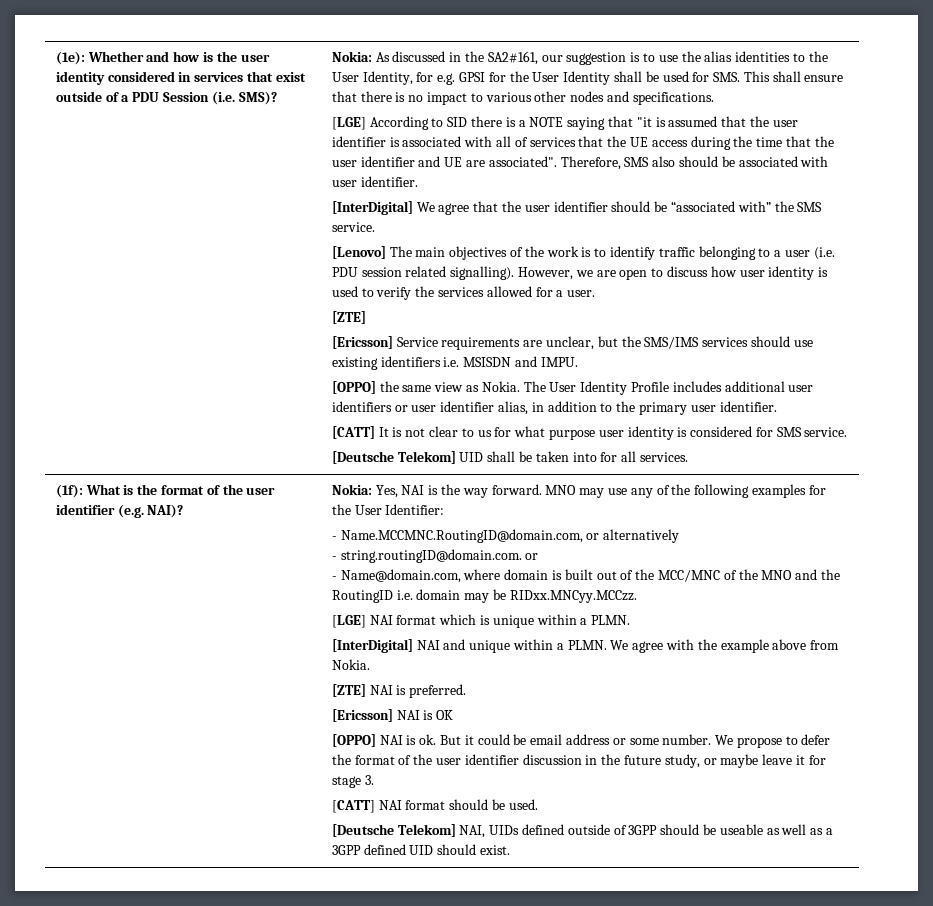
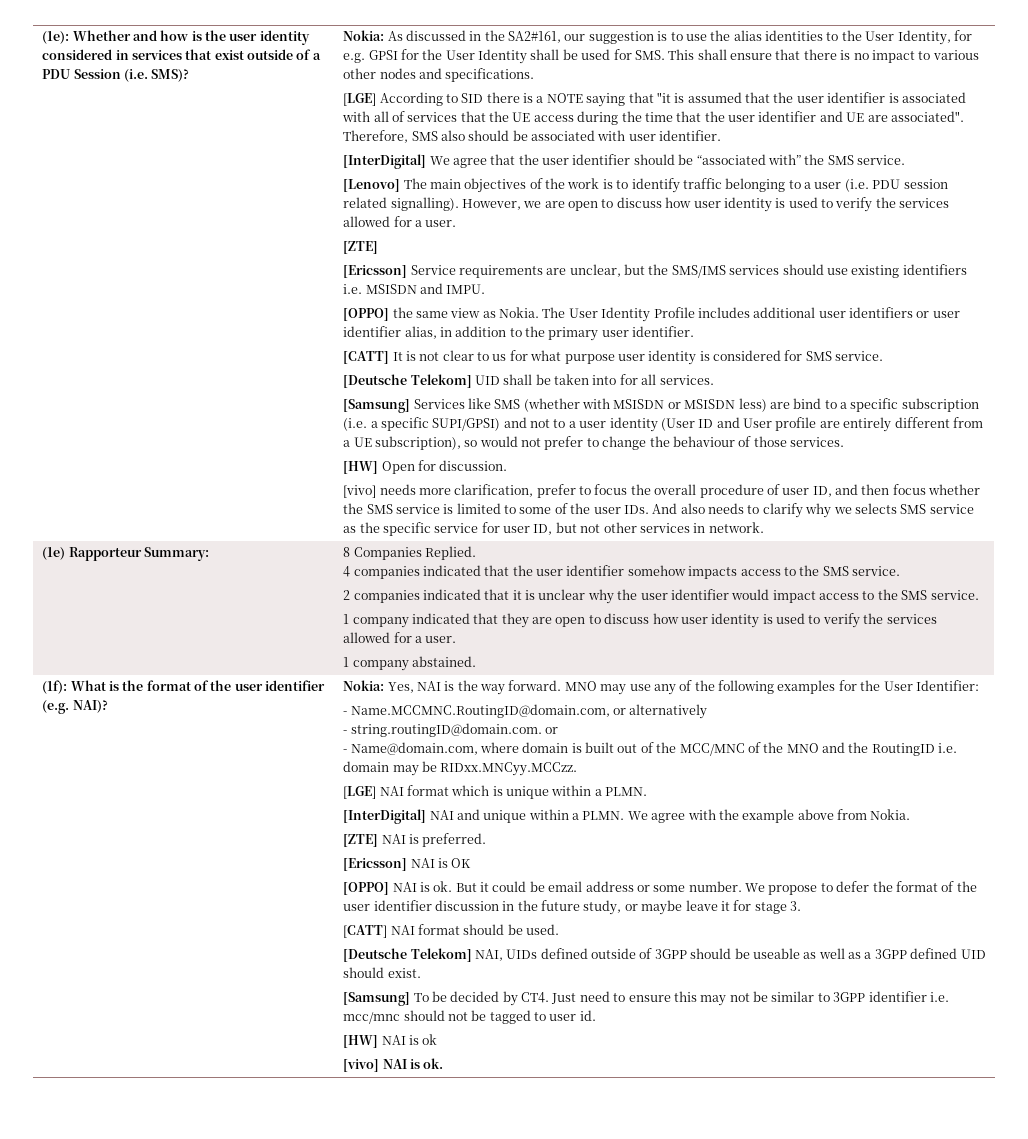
(688, 457) none -> [343,398,979,413] [343,417,983,432] [343,436,845,450] [343,460,508,474] [343,484,981,498] [343,503,974,518] [343,522,764,536] [42,547,209,561] [343,546,476,560] [343,565,901,579] [343,589,979,604] [343,613,937,628] [343,632,457,643] [343,656,476,671] // [Samsung] Services like SMS (whether with MSISDN or MSISDN less) are bind to a specific subscription (i.e. a specific SUPI/GPSI) and not to a user identity (User ID and User profile are entirely different from a UE subscription), so would not prefer to change the behaviour of those services. // [HW] Open for discussion. // [vivo] needs more clarification, prefer to focus the overall procedure of user ID, and then focus whether the SMS service is limited to some of the user IDs. And also needs to clarify why we selects SMS service as the specific service for user ID, but not other services in network. // (1e) Rapporteur Summary: | 8 Companies Replied. // 4 companies indicated that the user identifier somehow impacts access to the SMS service. // 2 companies indicated that it is unclear why the user identifier would impact access to the SMS service. // 1 company indicated that they are open to discuss how user identity is used to verify the services allowed for a user. // 1 company abstained.
(511, 850) none -> [343,991,949,1006] [343,1010,596,1024] [343,1034,438,1048] [343,1058,444,1072] // [Samsung] To be decided by CT4. Just need to ensure this may not be similar to 3GPP identifier i.e. mcc/mnc should not be tagged to user id. // [HW] NAI is ok // [vivo] NAI is ok.

